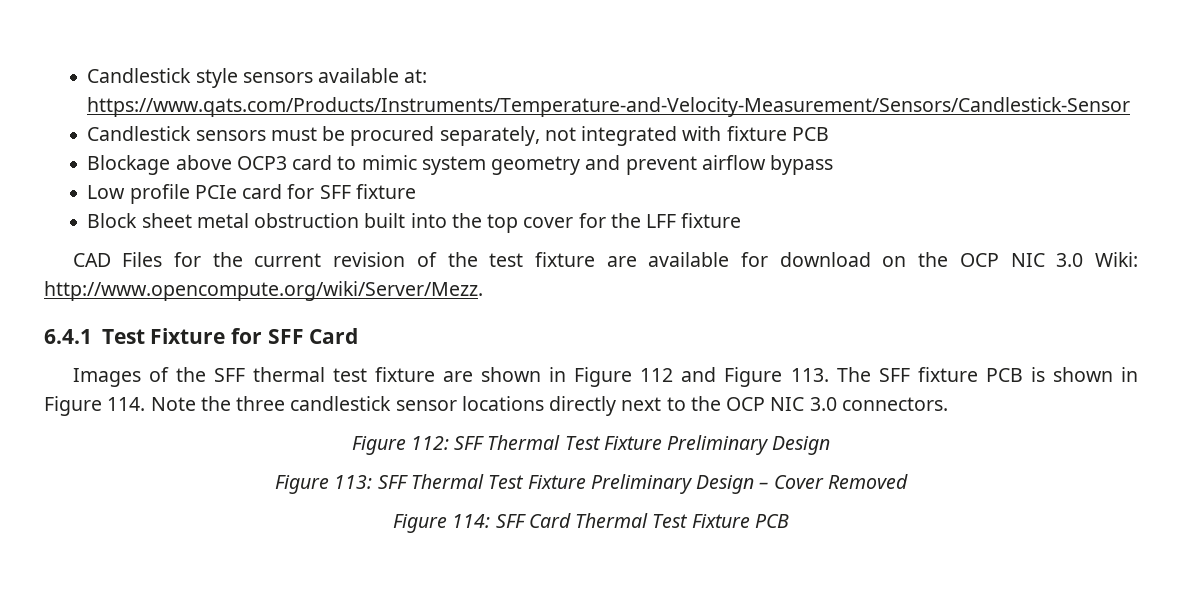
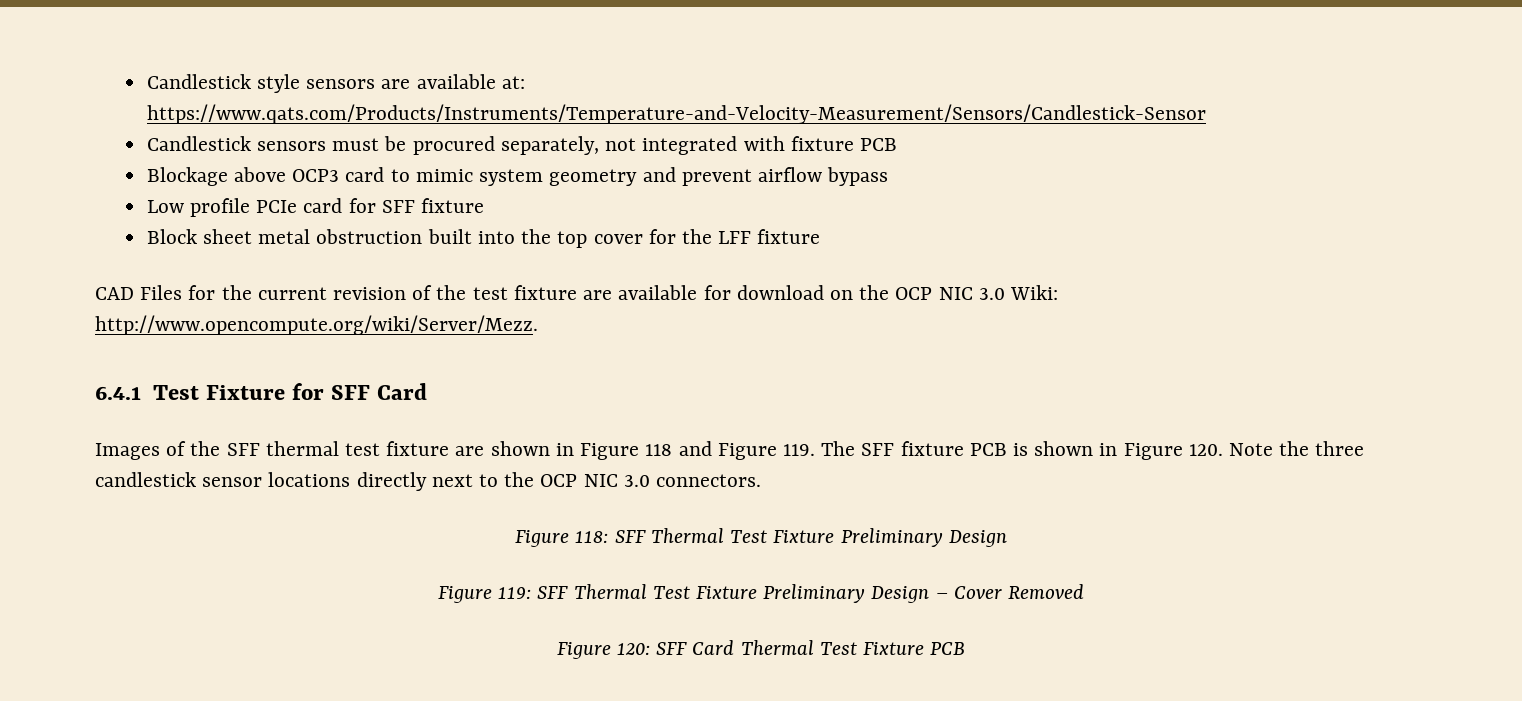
(313, 77) none -> [381,79,411,89] are
[640,368,674,382] 112 -> [645,444,673,456] 118
[790,368,829,382] 113. -> [782,444,815,456] 119.
[107,397,146,411] 114. -> [1188,444,1223,456] 120.
[410,436,449,450] 112: -> [575,531,609,543] 118:
[334,475,373,489] 113: -> [498,587,532,599] 119:
[452,514,491,528] 114: -> [616,643,650,655] 120:

